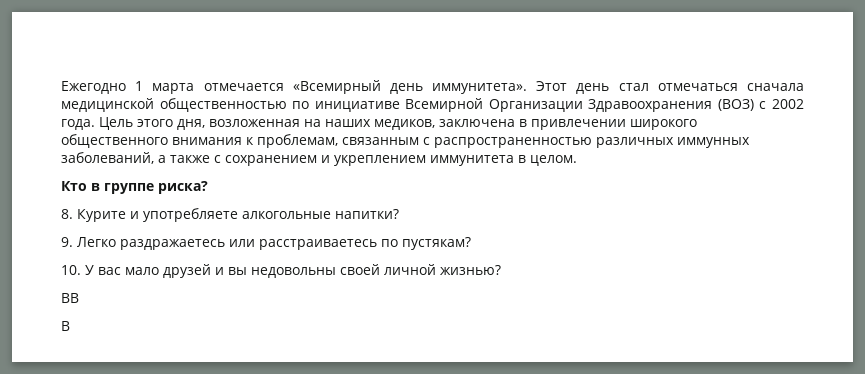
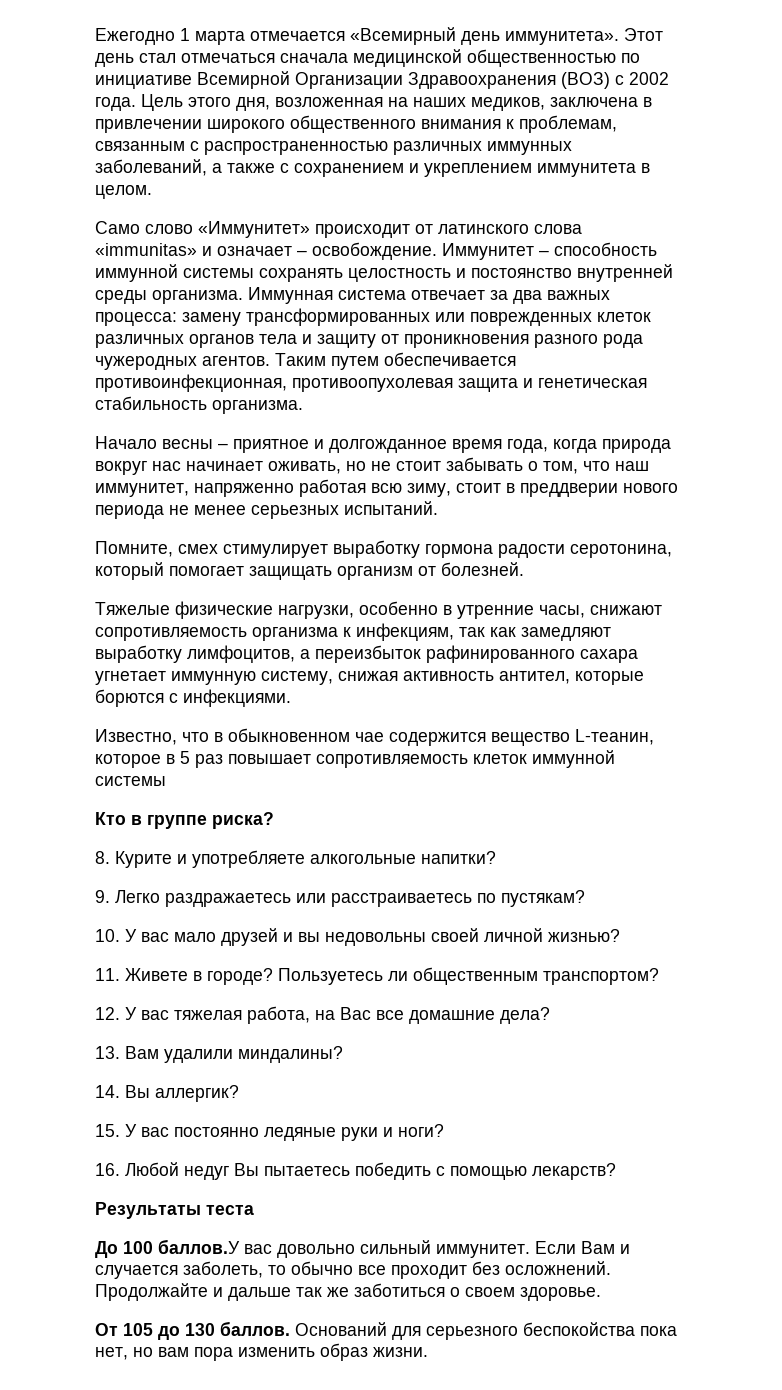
(577, 160) none -> [95,221,582,238] [95,242,657,260] [95,264,673,282] [95,287,610,304] [95,308,651,326] [95,334,643,348] [95,352,516,370] [95,374,647,392] [95,396,303,414] [95,436,671,453] [95,457,649,475] [95,479,678,497] [95,501,438,519] [95,540,672,558] [95,562,524,580] [95,601,662,619] [95,623,611,641] [95,645,638,663] [95,671,644,685] [95,689,291,707] [95,728,654,746] [95,750,615,768] [95,776,166,786] // Само слово «Иммунитет» происходит от латинского слова «immunitas» и означает – освобождение. Иммунитет – способность иммунной системы сохранять целостность и постоянство внутренней среды организма. Иммунная система отвечает за два важных процесса: замену трансформированных или поврежденных клеток различных органов тела и защиту от проникновения разного рода чужеродных агентов. Таким путем обеспечивается противоинфекционная, противоопухолевая защита и генетическая стабильность организма. // Начало весны – приятное и долгожданное время года, когда природа вокруг нас начинает оживать, но не стоит забывать о том, что наш иммунитет, напряженно работая всю зиму, стоит в преддверии нового периода не менее серьезных испытаний. // Помните, смех стимулирует выработку гормона радости серотонина, который помогает защищать организм от болезней. // Тяжелые физические нагрузки, особенно в утренние часы, снижают сопротивляемость организма к инфекциям, так как замедляют выработку лимфоцитов, а переизбыток рафинированного сахара угнетает иммунную систему, снижая активность антител, которые борются с инфекциями. // Известно, что в обыкновенном чае содержится вещество L-теанин, которое в 5 раз повышает сопротивляемость клеток иммунной системы
[61,293,79,303] [61,321,70,331] ВВ // В -> [95,967,659,985] [95,1006,550,1024] [95,1046,343,1063] [95,1085,239,1102] [95,1124,444,1141] [95,1162,616,1180] [95,1202,254,1219] [95,1239,630,1258] [95,1261,611,1279] [95,1283,601,1301] [95,1321,677,1340] [95,1343,428,1361] 11. Живете в городе? Пользуетесь ли общественным транспортом? // 12. У вас тяжелая работа, на Вас все домашние дела? // 13. Вам удалили миндалины? // 14. Вы аллергик? // 15. У вас постоянно ледяные руки и ноги? // 16. Любой недуг Вы пытаетесь победить с помощью лекарств? // Результаты теста // До 100 баллов.У вас довольно сильный иммунитет. Если Вам и случается заболеть, то обычно все проходит без осложнений. Продолжайте и дальше так же заботиться о своем здоровье. // От 105 до 130 баллов. Оснований для серьезного беспокойства пока нет, но вам пора изменить образ жизни.

